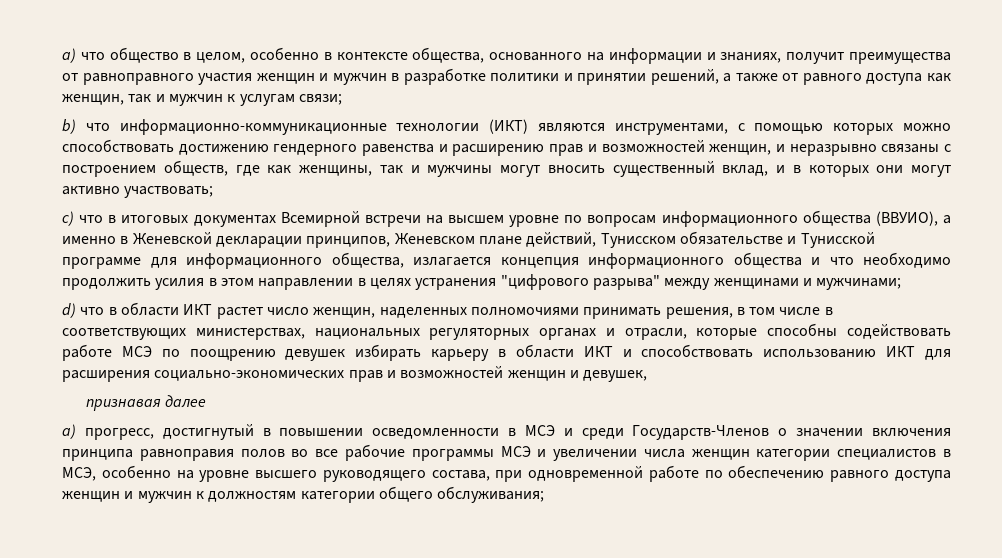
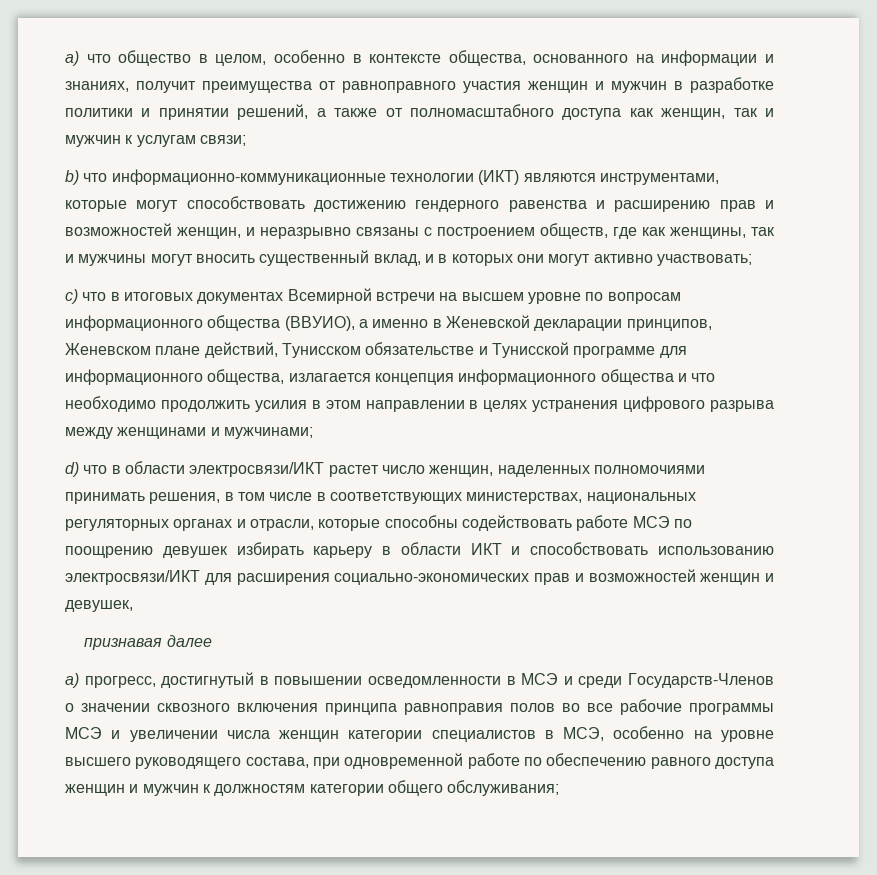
[802,73,862,85] равного -> [409,104,554,117] полномасштабного
[737,123,951,135] с помощью которых можно -> [65,200,179,212] которые могут
[500,274,660,290] "цифрового разрыва" -> [623,396,775,412] цифрового разрыва
[183,304,213,315] ИКТ -> [189,462,325,477] электросвязи/ИКТ
[886,346,916,357] ИКТ -> [65,570,200,585] электросвязи/ИКТ
(864, 432) none -> [157,703,230,712] сквозного

